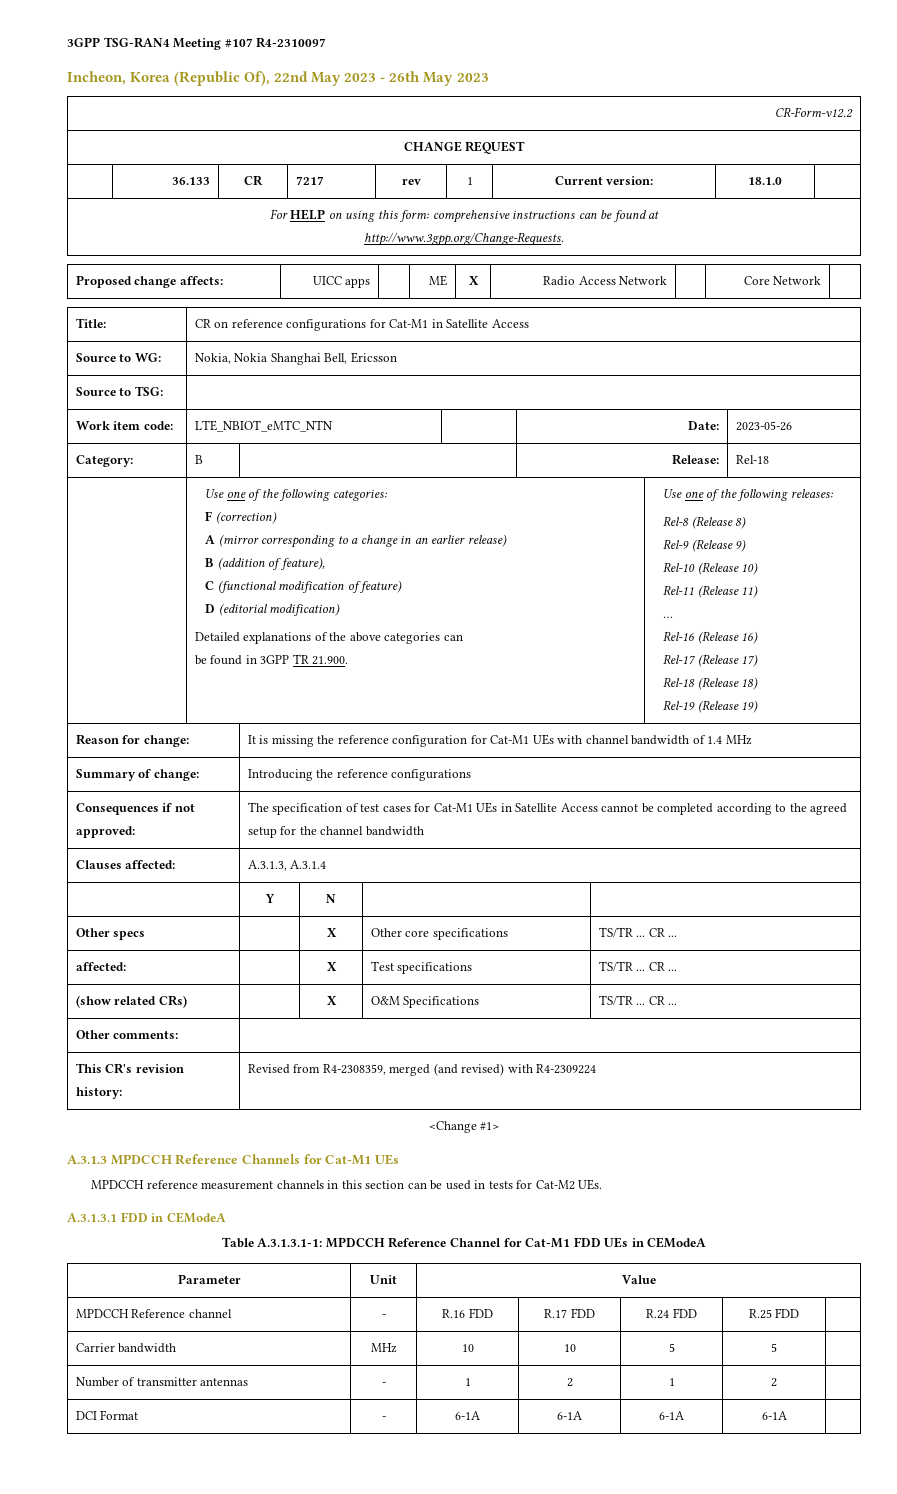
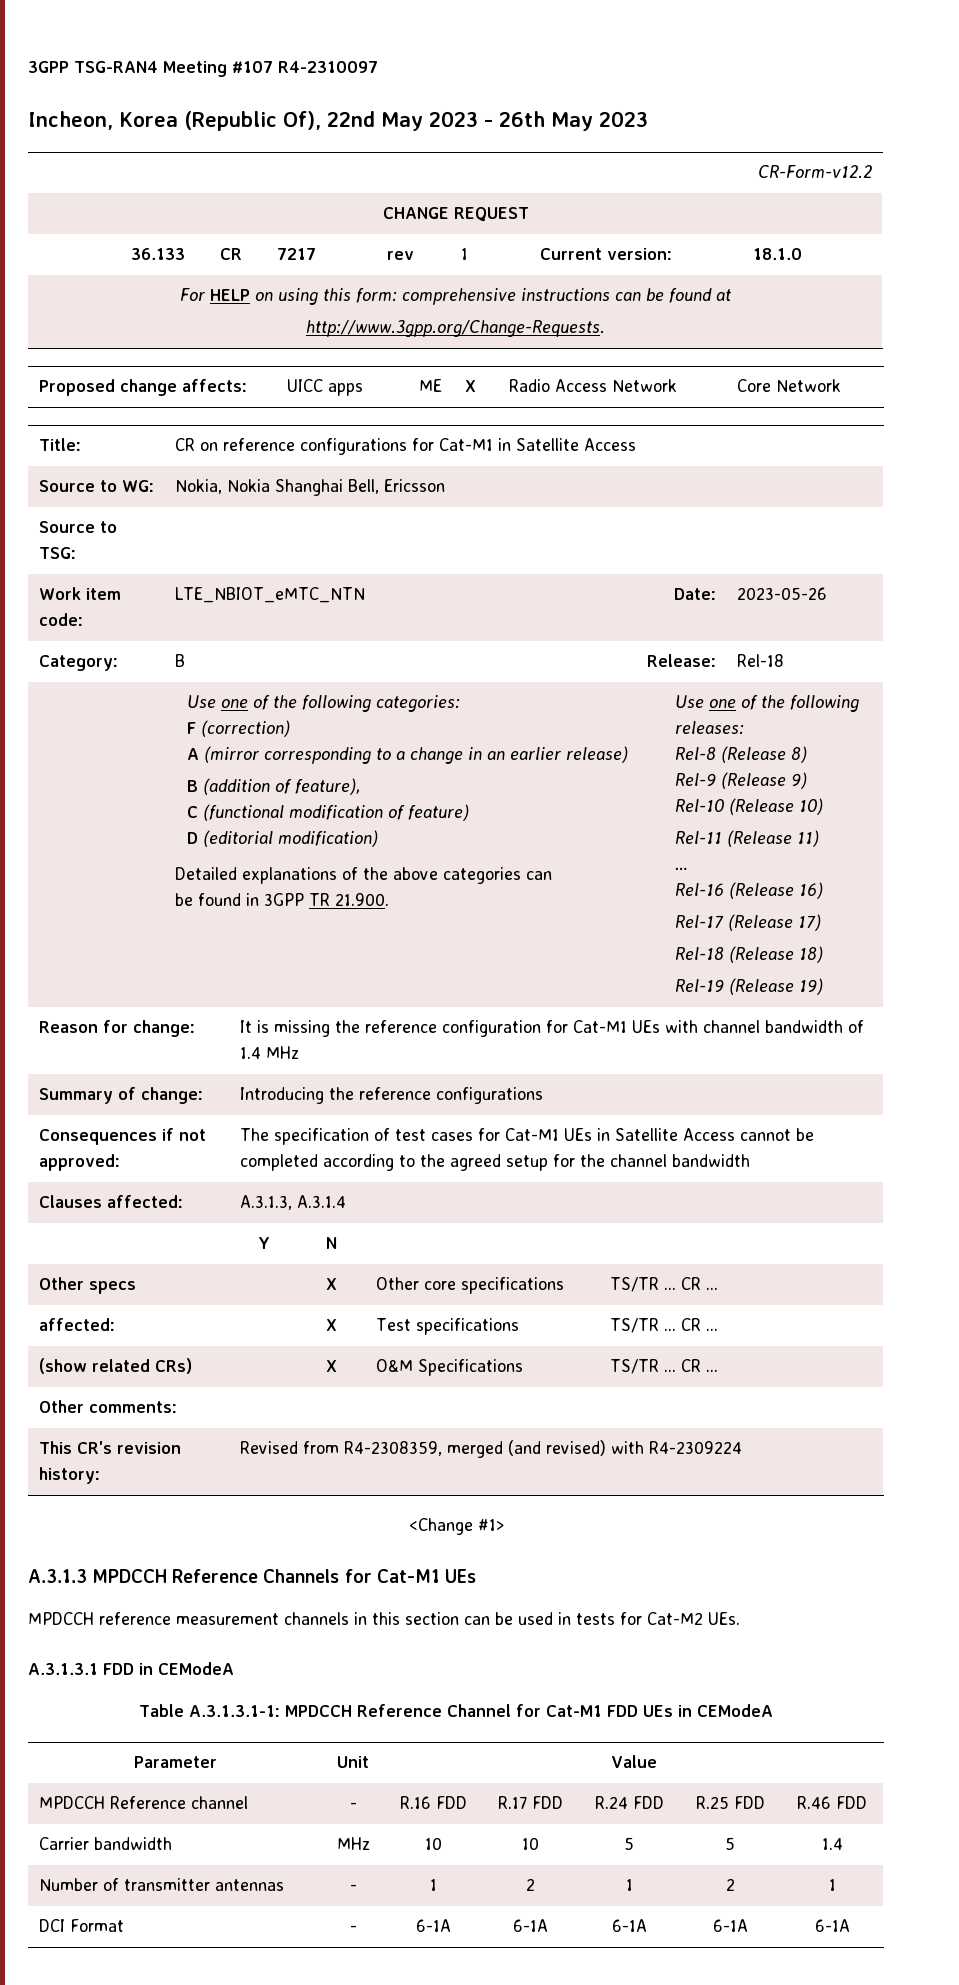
(800, 1313) none -> [797,1796,867,1809] R.46 FDD
(777, 1347) none -> [821,1838,843,1850] 1.4
(777, 1382) none -> [828,1879,836,1891] 1
(787, 1415) none -> [814,1919,850,1932] 6-1A

